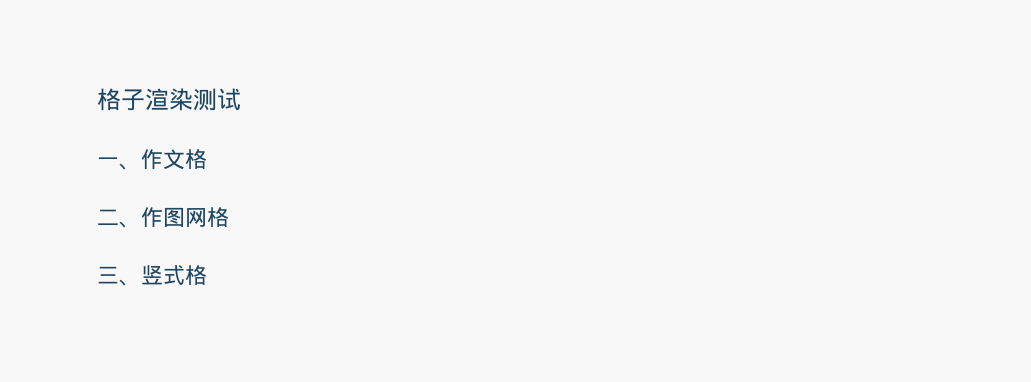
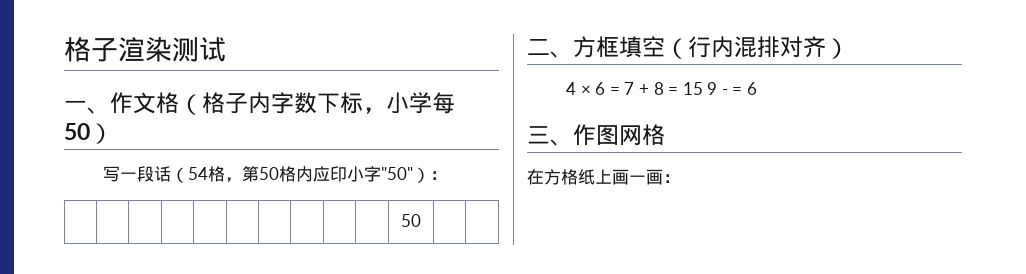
[97,207,229,228] [97,265,207,286] // 二、作图网格 // 三、竖式格 -> [179,92,455,115] [64,123,113,144] [102,166,447,183] [401,214,421,227] [527,36,849,59] [565,82,758,95] [527,124,665,146] [527,169,680,185] （格子内字数下标，小学每50） // 写一段话（54格，第50格内应印小字"50"）： // | | | | | | | | | | 50 | | // 二、方框填空（行内混排对齐） // 4 × 6 = 7 + 8 = 15 9 - = 6 // 三、作图网格 // 在方格纸上画一画：

